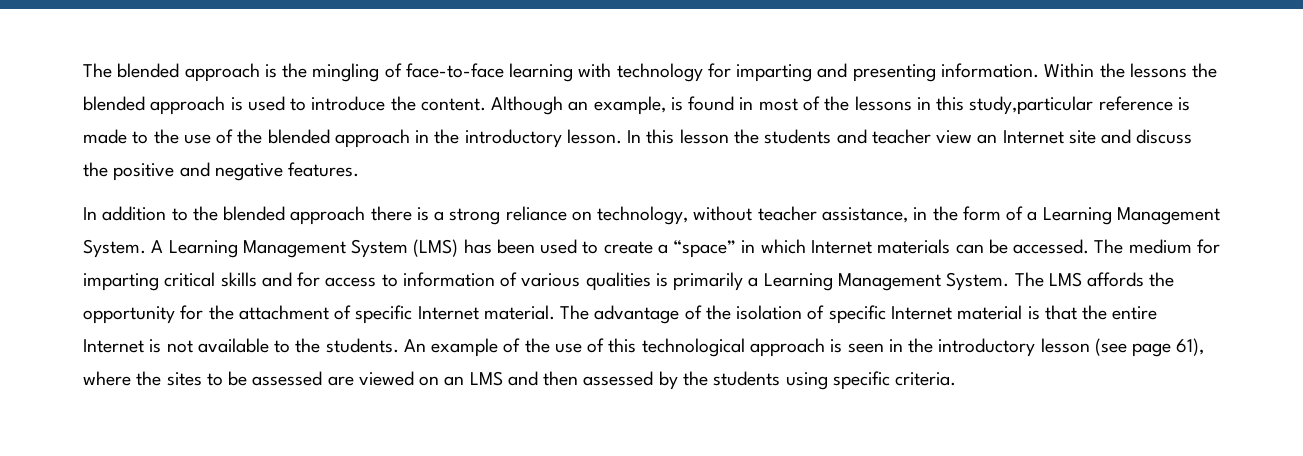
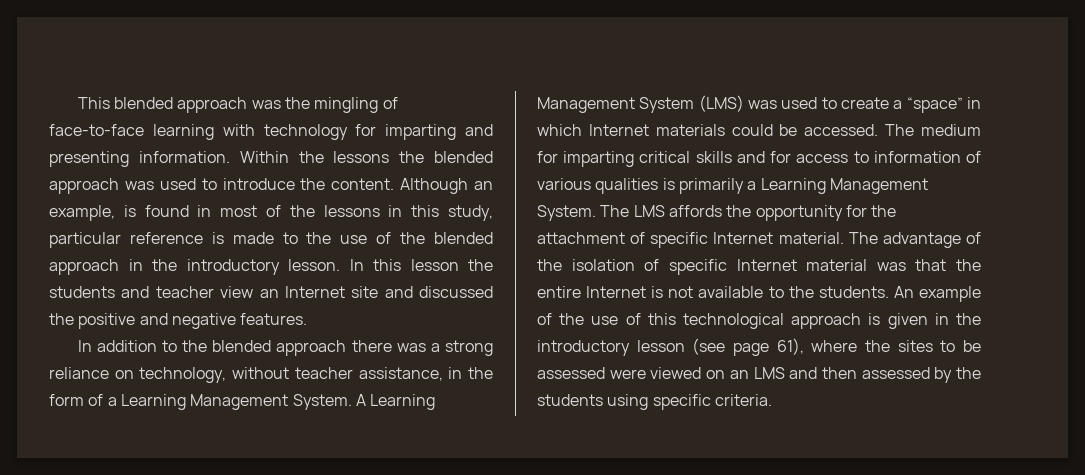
[83,63,277,82] The blended approach is -> [77,97,281,113] This blended approach was
[230,97,243,111] is -> [124,181,154,190] was
[969,96,1094,115] study,particular -> [448,205,494,221] [49,232,121,248] study, particular
[1136,129,1193,144] discuss -> [419,286,493,298] discussed
[416,207,429,221] is -> [396,343,426,352] was
[463,239,535,254] has been -> [748,100,777,109] was
[955,244,984,254] can -> [731,124,773,136] could
[1027,306,1040,320] is -> [876,262,906,271] was
[847,343,884,353] seen -> [887,313,928,329] given
[327,376,354,386] are -> [609,369,646,379] were

